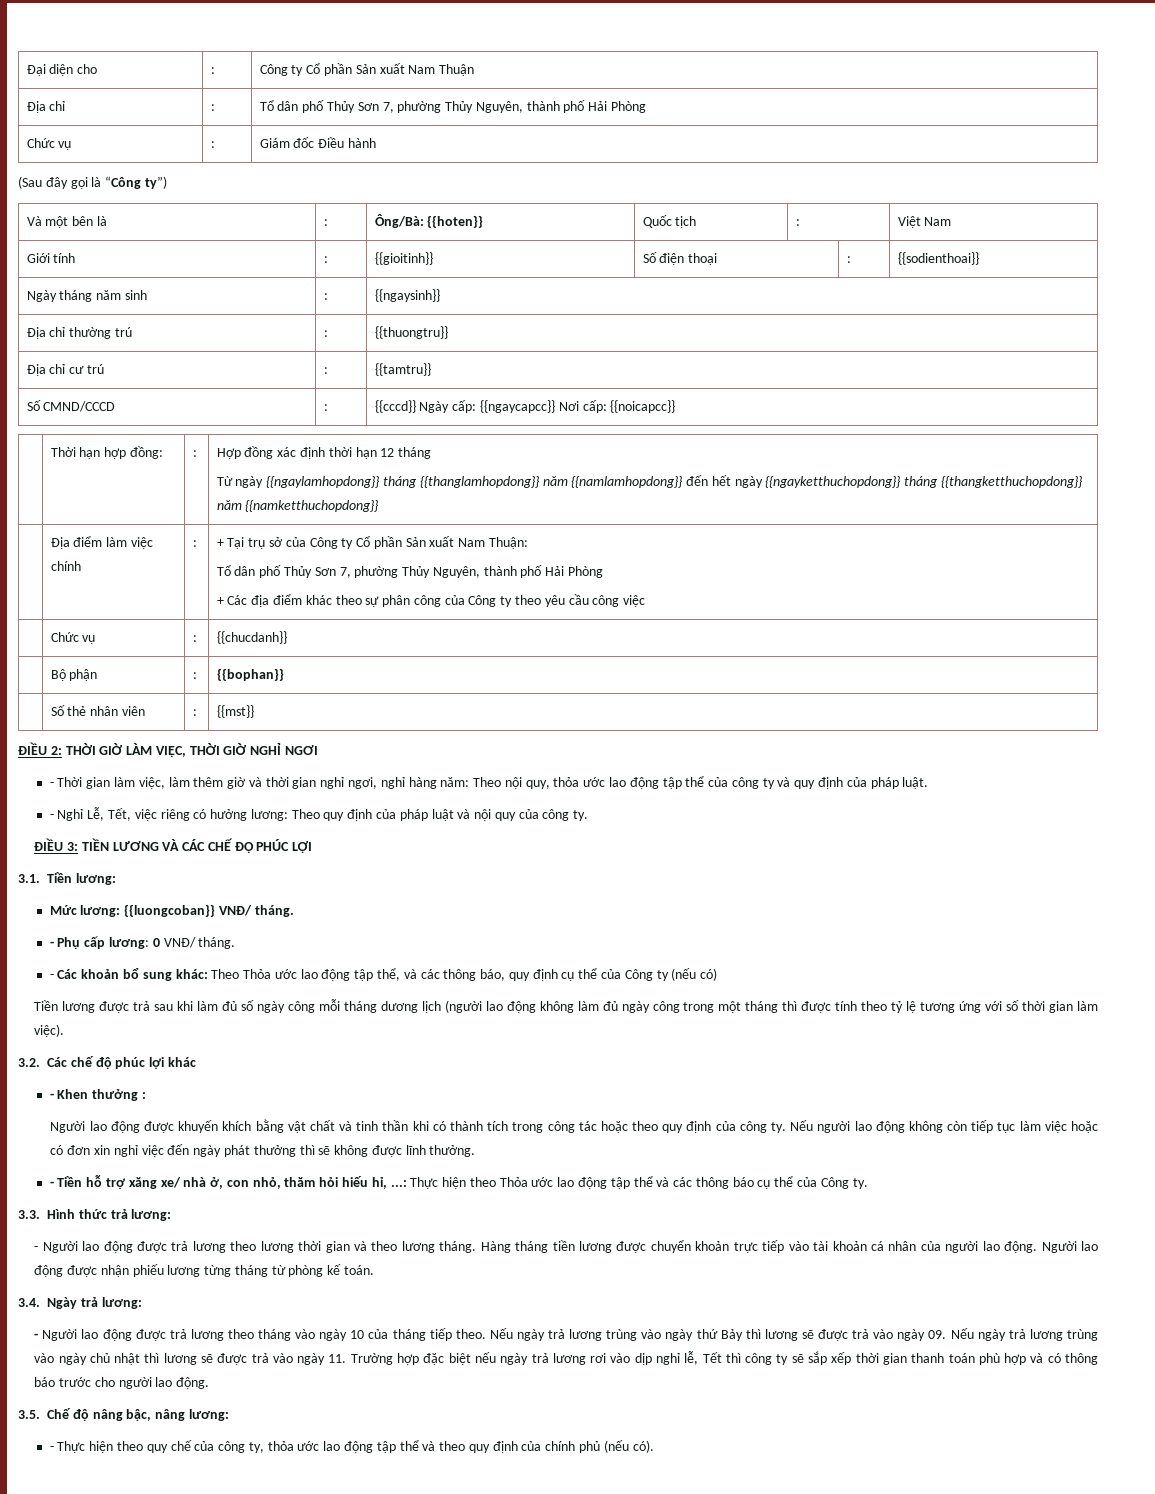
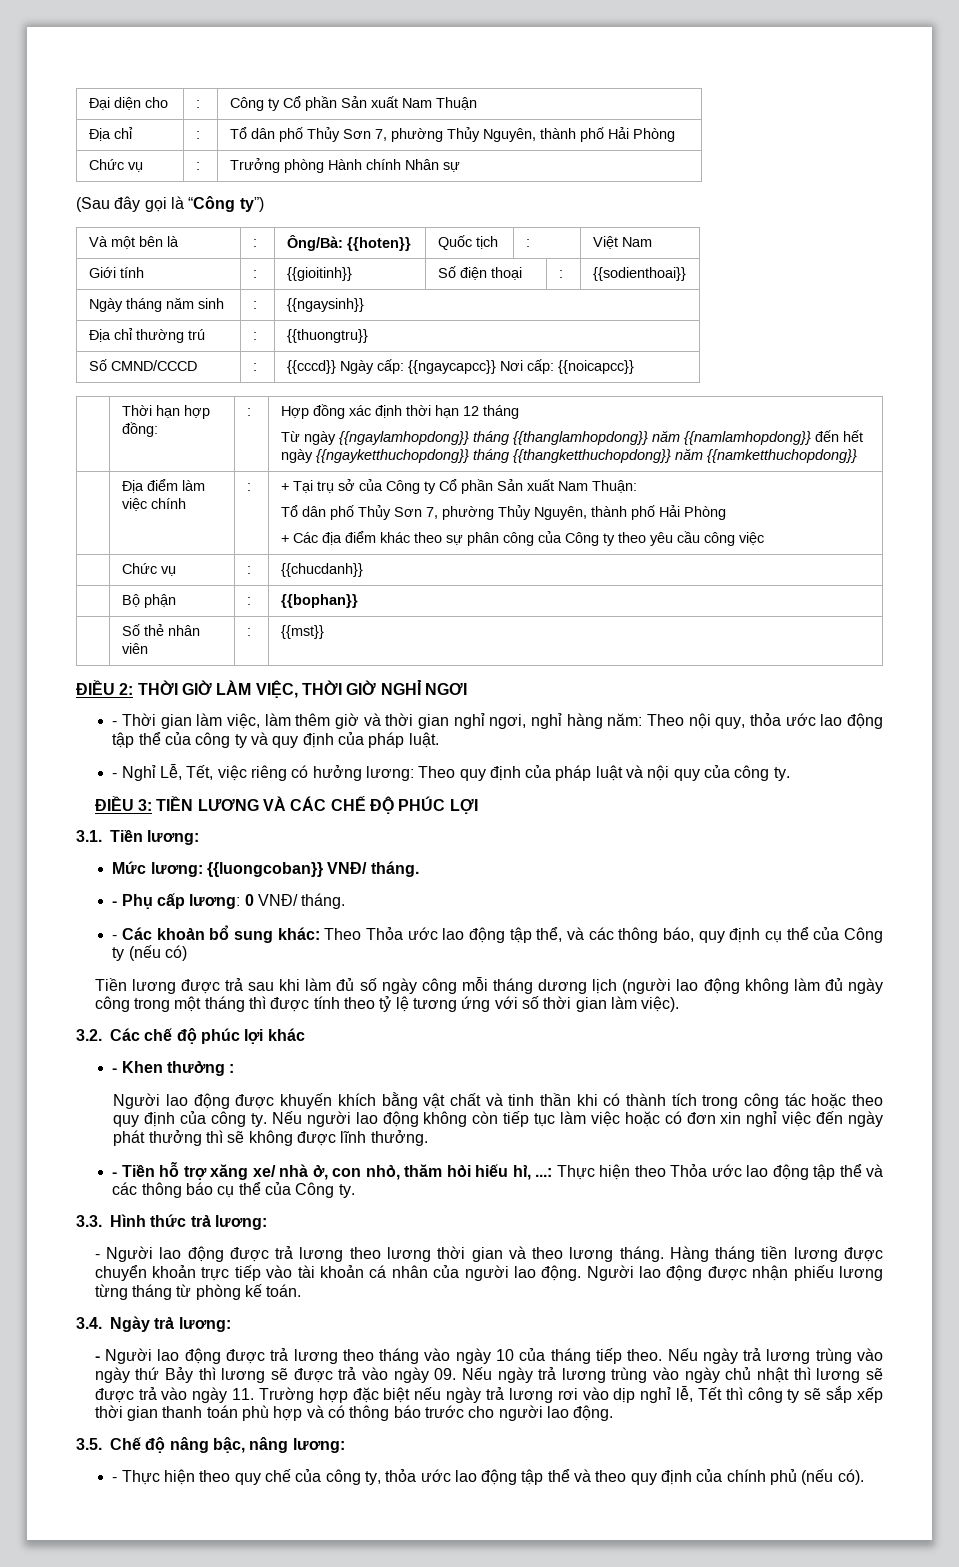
[259,137,376,148] Giám đốc Điều hành -> [229,158,460,173] Trưởng phòng Hành chính Nhân sự
[26,364,104,376] [323,367,328,374] [374,363,431,376] // Địa chỉ cư trú | : | {{tamtru}} -> (368, 336) none

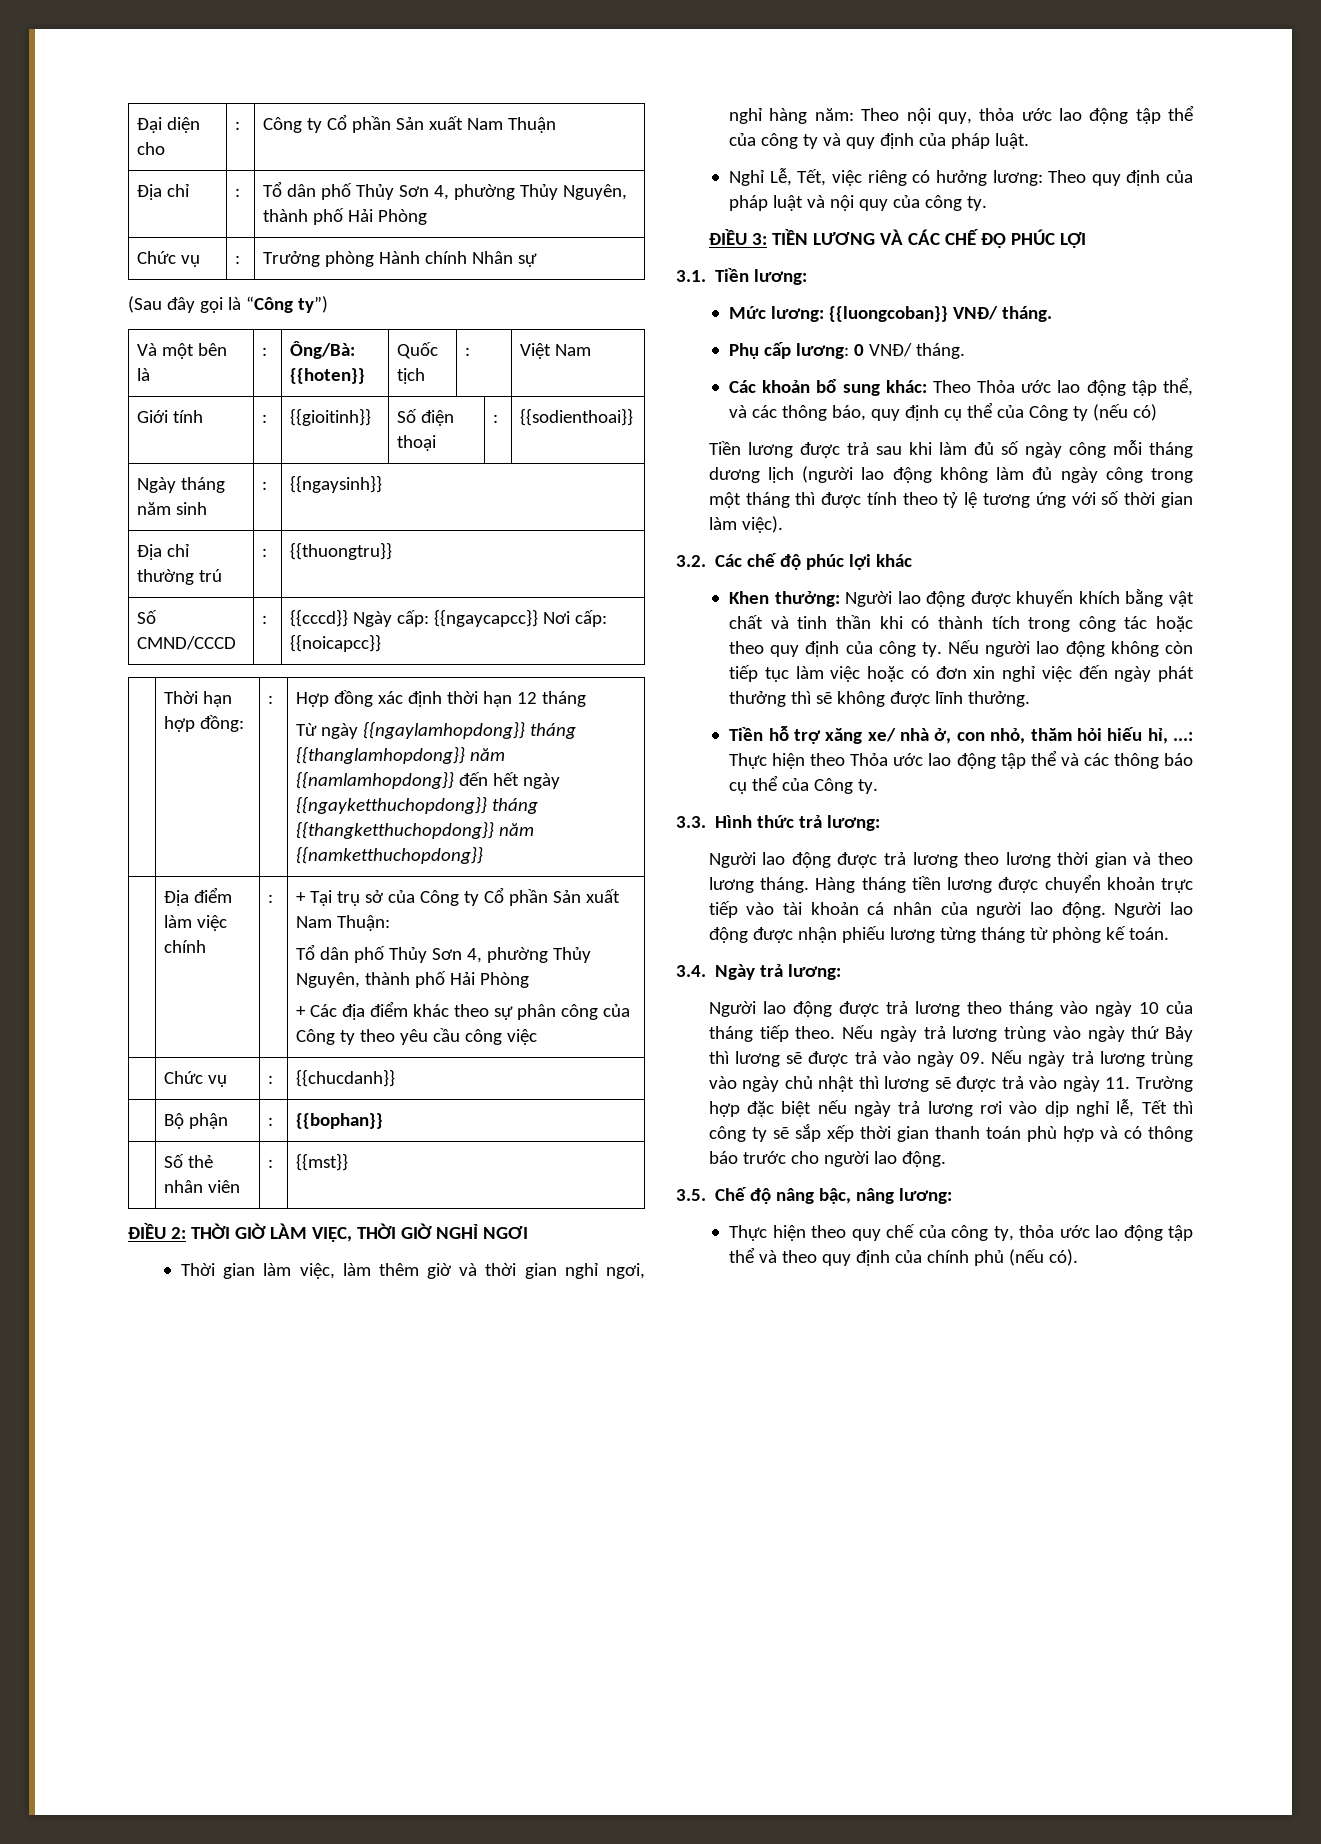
[374,129,387,141] 7, -> [434,185,450,200] 4,
[425,507,438,519] 7, -> [467,948,483,963] 4,
[112,721,118,726] - -> (528, 1232) none
[112,773,118,778] - -> (1030, 141) none
[112,901,118,906] - -> (1053, 314) none
[112,935,118,940] - -> (966, 351) none
[112,1061,235,1076] - Khen thưởng : // -> [729,591,840,607] Khen thưởng:
[112,1172,118,1177] - -> (1031, 699) none
[94,1254,100,1259] - -> (881, 823) none
[94,1356,100,1361] - -> (842, 972) none
[112,1477,118,1482] - -> (953, 1196) none

